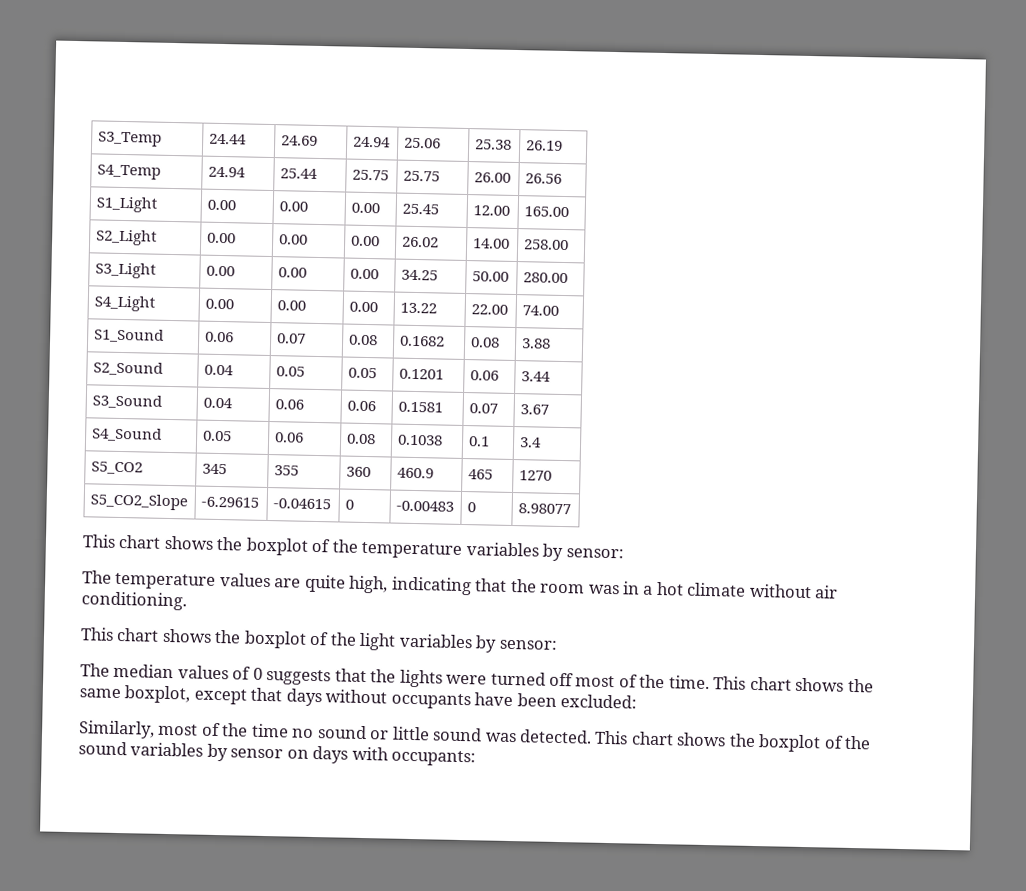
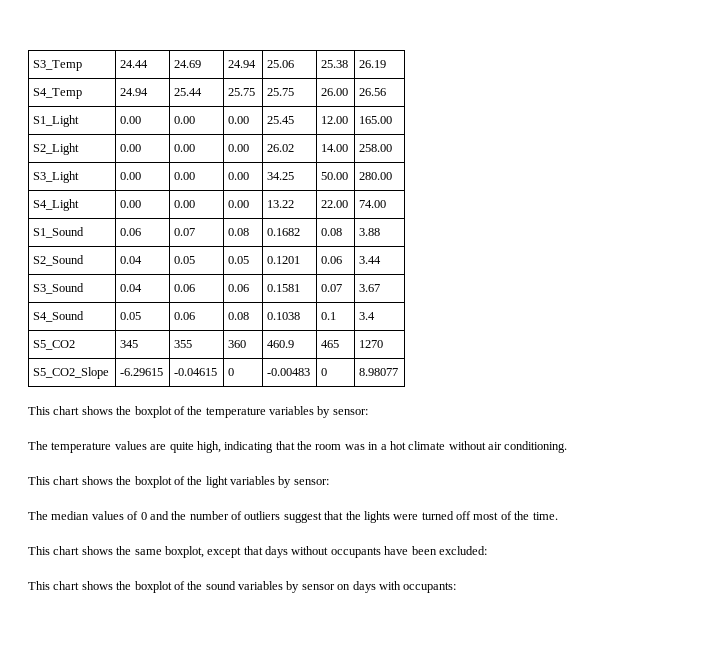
[266,669,332,686] suggests -> [149,511,322,523] and the number of outliers suggest
(710, 682) none -> (558, 516) //
[78,720,593,744] Similarly, most of the time no sound or little sound was detected. -> (487, 550) none

